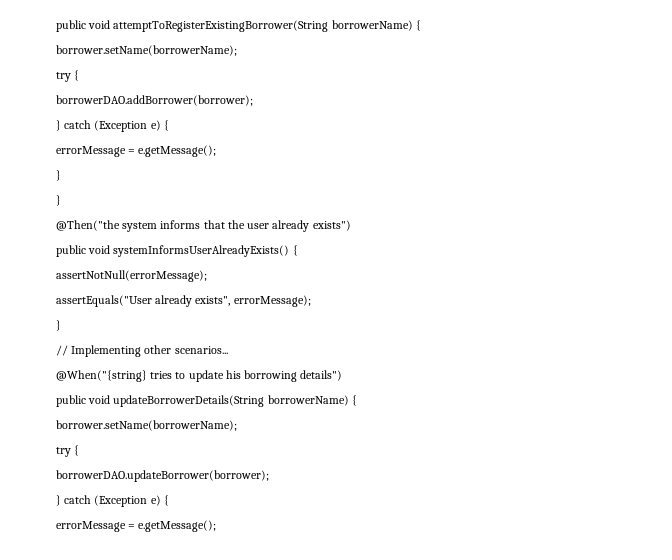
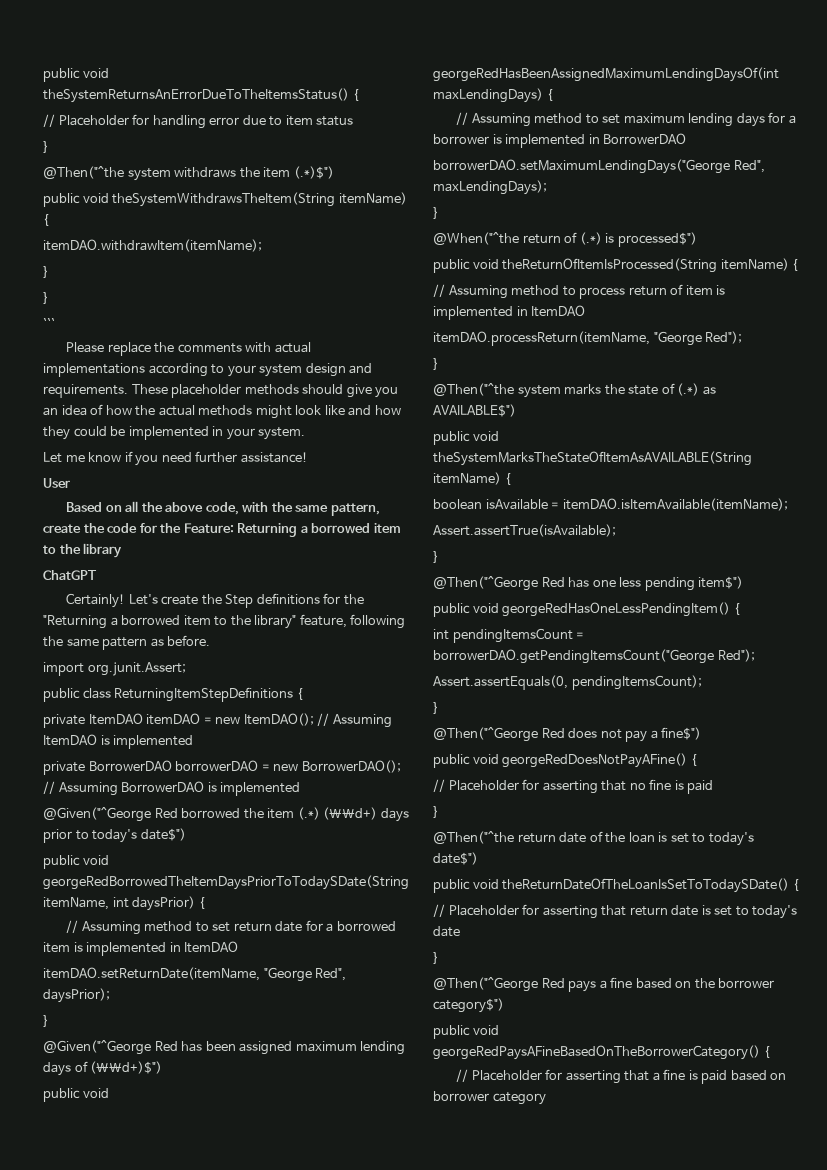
[56,20,421,32] [56,45,237,56] [56,70,80,82] [56,95,253,106] [56,120,169,132] [56,145,217,157] [56,170,61,181] [56,195,61,206] [56,220,351,232] [56,245,298,257] [56,270,207,282] [56,295,311,307] [56,320,61,331] [56,345,228,357] [56,370,343,382] [56,395,357,407] [56,420,237,431] [56,445,80,457] [56,470,269,482] [56,495,169,507] [56,520,217,532] public void attemptToRegisterExistingBorrower(String borrowerName) { // borrower.setName(borrowerName); // try { // borrowerDAO.addBorrower(borrower); // } catch (Exception e) { // errorMessage = e.getMessage(); // } // } // @Then("the system informs that the user already exists") // public void systemInformsUserAlreadyExists() { // assertNotNull(errorMessage); // assertEquals("User already exists", errorMessage); // } // // Implementing other scenarios... // @When("{string} tries to update his borrowing details") // public void updateBorrowerDetails(String borrowerName) { // borrower.setName(borrowerName); // try { // borrowerDAO.updateBorrower(borrower); // } catch (Exception e) { // errorMessage = e.getMessage(); -> [43,68,109,82] [43,88,359,103] [43,114,354,129] [43,141,49,153] [43,166,334,181] [43,192,407,207] [43,214,49,226] [43,239,262,252] [43,266,49,278] [43,292,49,304] [43,318,55,328] [66,342,311,356] [43,363,373,377] [43,384,399,398] [43,404,401,419] [43,426,306,440] [43,451,308,466] [43,478,70,488] [66,501,380,516] [43,523,401,537] [43,543,123,558] [43,570,97,580] [66,593,364,608] [43,614,406,629] [43,635,211,650] [43,662,186,676] [43,687,303,702] [43,713,392,728] [43,734,194,749] [43,760,401,775] [43,781,301,796] [43,807,409,822] [43,828,186,843] [43,855,109,869] [43,875,409,890] [43,896,205,911] [66,920,396,935] [43,941,239,956] [43,967,347,982] [43,988,110,1003] [43,1015,49,1027] [43,1040,406,1055] [43,1061,163,1076] [43,1088,109,1102] [433,67,779,82] [433,88,553,103] [456,112,796,127] [433,133,687,148] [433,159,765,174] [433,180,547,195] [433,207,439,219] [433,232,697,247] [433,258,799,273] [433,284,726,299] [433,305,586,320] [433,331,743,346] [433,358,439,370] [433,383,716,398] [433,404,516,417] [433,431,499,445] [433,451,752,466] [433,472,511,485] [433,498,788,511] [433,524,616,537] [433,551,439,563] [433,576,744,591] [433,602,740,617] [433,628,585,643] [433,649,755,664] [433,675,702,690] [433,702,439,714] [433,727,702,742] [433,753,697,768] [433,779,714,794] [433,806,439,818] [433,831,754,846] [433,852,478,865] [433,878,799,893] [433,904,798,919] [433,926,460,937] [433,952,439,964] [433,977,775,992] [433,998,504,1013] [433,1025,499,1039] [433,1045,770,1060] [456,1069,787,1084] [433,1091,546,1105] public void theSystemReturnsAnErrorDueToTheItemsStatus() { // // Placeholder for handling error due to item status // } // @Then("^the system withdraws the item (.*)$") // public void theSystemWithdrawsTheItem(String itemName) { // itemDAO.withdrawItem(itemName); // } // } // ``` // Please replace the comments with actual implementations according to your system design and requirements. These placeholder methods should give you an idea of how the actual methods might look like and how they could be implemented in your system. // Let me know if you need further assistance! // User // Based on all the above code, with the same pattern, create the code for the Feature: Returning a borrowed item to the library // ChatGPT // Certainly! Let's create the Step definitions for the "Returning a borrowed item to the library" feature, following the same pattern as before. // import org.junit.Assert; // public class ReturningItemStepDefinitions { // private ItemDAO itemDAO = new ItemDAO(); // Assuming ItemDAO is implemented // private BorrowerDAO borrowerDAO = new BorrowerDAO(); // Assuming BorrowerDAO is implemented // @Given("^George Red borrowed the item (.*) (\\d+) days prior to today's date$") // public void georgeRedBorrowedTheItemDaysPriorToTodaySDate(String itemName, int daysPrior) { // // Assuming method to set return date for a borrowed item is implemented in ItemDAO // itemDAO.setReturnDate(itemName, "George Red", daysPrior); // } // @Given("^George Red has been assigned maximum lending days of (\\d+)$") // public void georgeRedHasBeenAssignedMaximumLendingDaysOf(int maxLendingDays) { // // Assuming method to set maximum lending days for a borrower is implemented in BorrowerDAO // borrowerDAO.setMaximumLendingDays("George Red", maxLendingDays); // } // @When("^the return of (.*) is processed$") // public void theReturnOfItemIsProcessed(String itemName) { // // Assuming method to process return of item is implemented in ItemDAO // itemDAO.processReturn(itemName, "George Red"); // } // @Then("^the system marks the state of (.*) as AVAILABLE$") // public void theSystemMarksTheStateOfItemAsAVAILABLE(String itemName) { // boolean isAvailable = itemDAO.isItemAvailable(itemName); // Assert.assertTrue(isAvailable); // } // @Then("^George Red has one less pending item$") // public void georgeRedHasOneLessPendingItem() { // int pendingItemsCount = borrowerDAO.getPendingItemsCount("George Red"); // Assert.assertEquals(0, pendingItemsCount); // } // @Then("^George Red does not pay a fine$") // public void georgeRedDoesNotPayAFine() { // // Placeholder for asserting that no fine is paid // } // @Then("^the return date of the loan is set to today's date$") // public void theReturnDateOfTheLoanIsSetToTodaySDate() { // // Placeholder for asserting that return date is set to today's date // } // @Then("^George Red pays a fine based on the borrower category$") // public void georgeRedPaysAFineBasedOnTheBorrowerCategory() { // // Placeholder for asserting that a fine is paid based on borrower category

